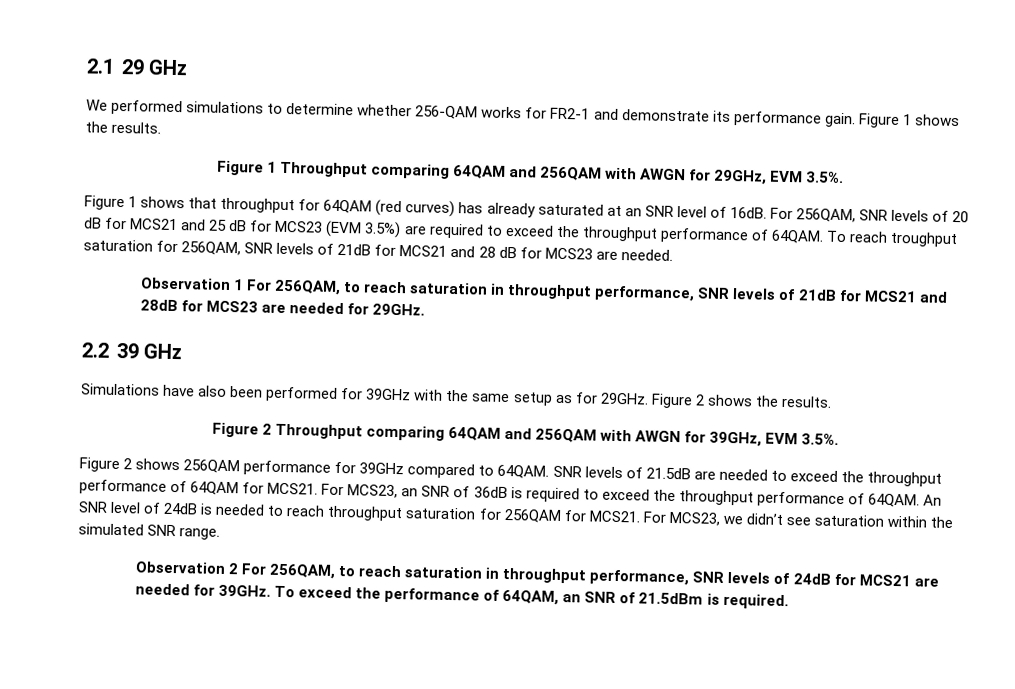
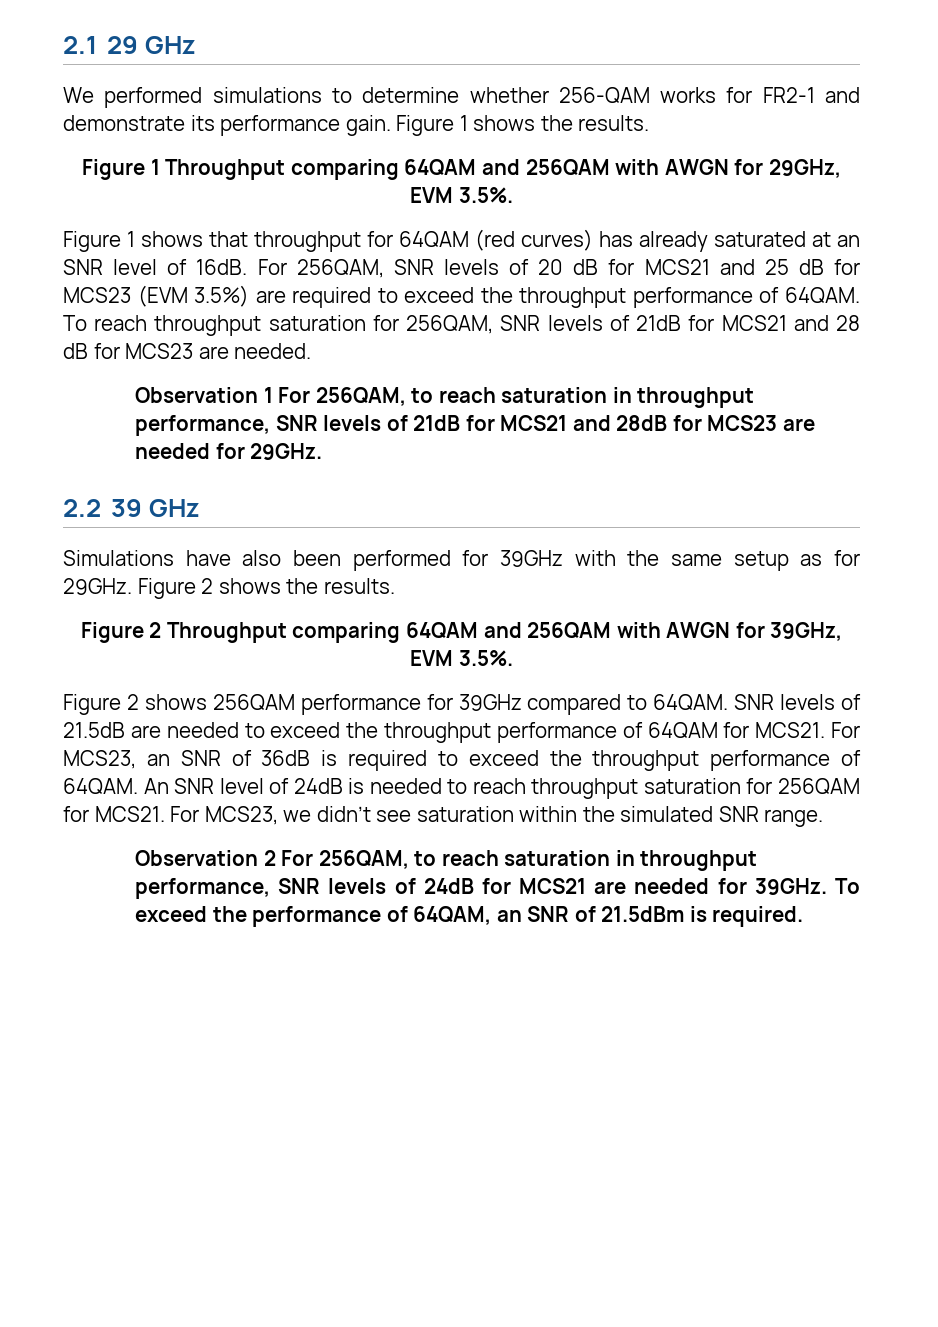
[890,231,959,248] troughput -> [154,315,262,336] throughput

